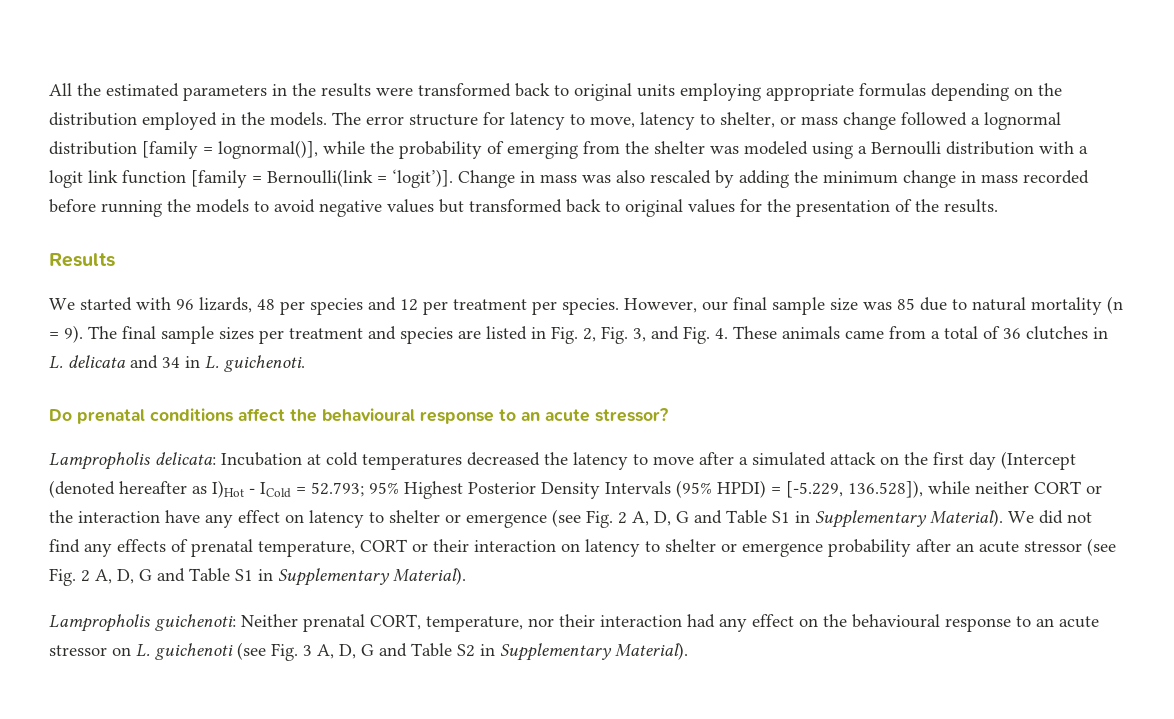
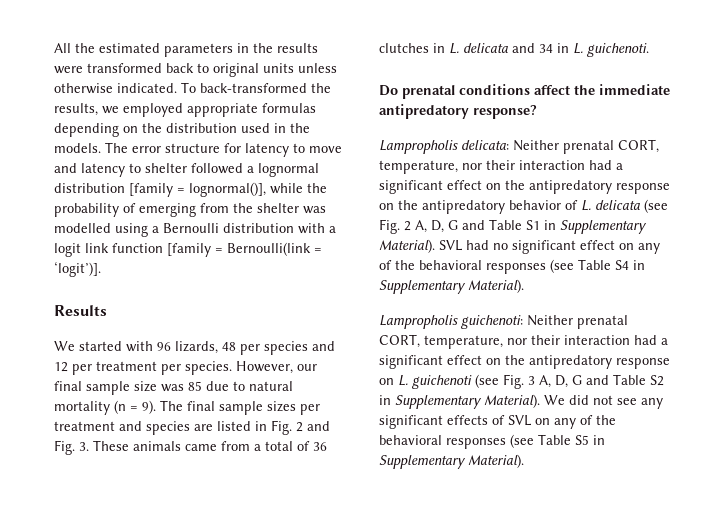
[680,83,761,101] employing -> [298,63,337,73] [54,82,331,94] [54,103,183,117] unless otherwise indicated. To back-transformed the results, we employed
[142,112,217,130] employed -> [241,123,270,133] used
[590,112,896,130] move, latency to shelter, or mass change -> [309,146,342,153] [54,163,187,177] move and latency to shelter
[744,141,808,155] modeled -> [54,223,111,233] modelled
[458,170,1089,188] [49,199,998,217] Change in mass was also rescaled by adding the minimum change in mass recorded before running the models to avoid negative values but transformed back to original values for the presentation of the results. -> (101, 269) none
[583,326,646,344] 2, Fig. 3, -> [296,422,303,432] 2
[715,328,728,339] 4. -> [79,442,89,451] 3.
[322,408,668,424] [49,451,1076,470] [49,480,1102,499] [49,510,547,528] behavioural response to an acute stressor? // Lampropholis delicata: Incubation at cold temperatures decreased the latency to move after a simulated attack on the first day (Intercept (denoted hereafter as I)Hot - ICold = 52.793; 95% Highest Posterior Density Intervals (95% HPDI) = [-5.229, 136.528]), while neither CORT or the interaction have any effect on latency to shelter or emergence -> [599,84,670,95] [379,104,537,119] [379,139,659,154] [379,160,623,174] [379,180,670,194] [379,200,640,214] immediate antipredatory response? // Lampropholis delicata: Neither prenatal CORT, temperature, nor their interaction had a significant effect on the antipredatory response on the antipredatory behavior of L. delicata
[1008,510,1092,524] [49,538,1116,557] [49,568,253,586] We did not find any effects of prenatal temperature, CORT or their interaction on latency to shelter or emergence probability after an acute stressor (see Fig. 2 A, D, G and Table S1 -> [439,240,660,254] [379,259,629,274] SVL had no significant effect on any of the behavioral responses (see Table S4
[719,614,1099,632] [49,645,107,656] any effect on the behavioural response to an acute stressor -> [661,338,668,345] [379,355,670,369] a significant effect on the antipredatory response
(688, 651) none -> [544,395,663,409] [379,415,616,429] [379,434,605,449] [379,454,524,469] We did not see any significant effects of SVL on any of the behavioral responses (see Table S5 in Supplementary Material).

